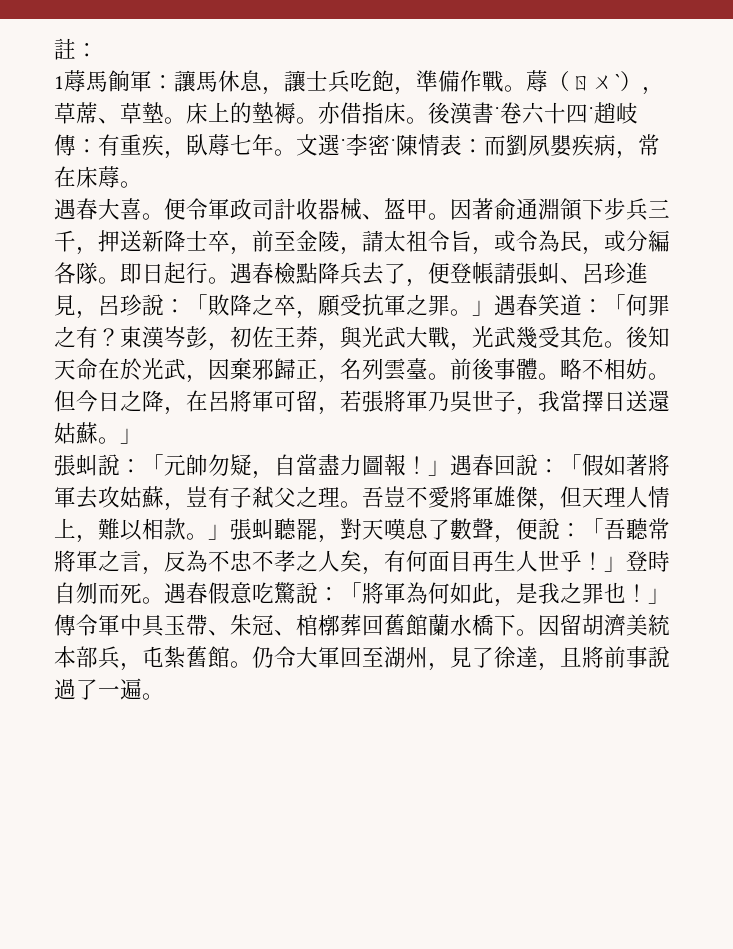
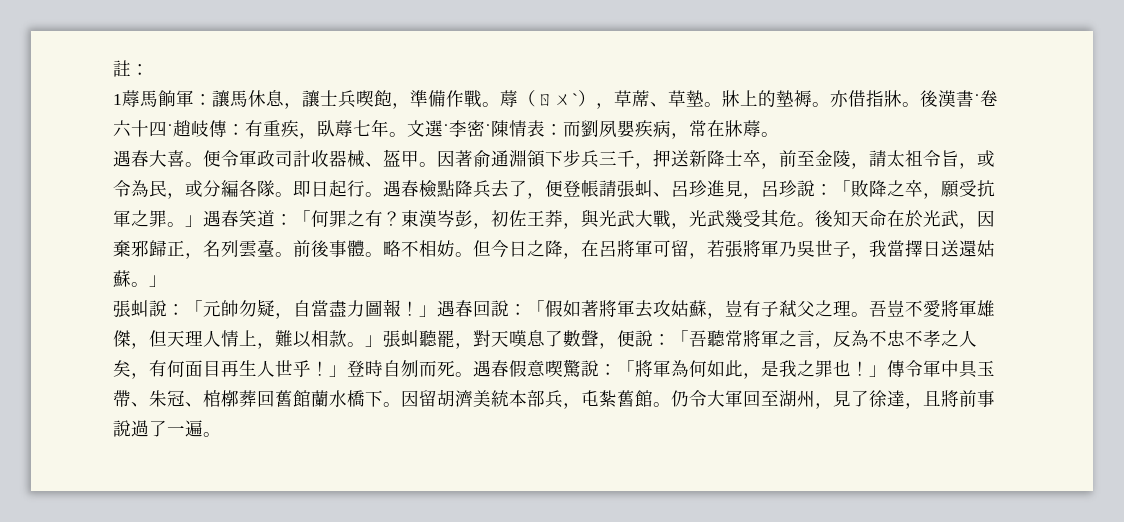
[350,70,372,91] 吃 -> [356,90,374,107] 喫
[186,102,208,124] 床 -> [722,90,740,107] 牀
[384,102,406,124] 床 -> [884,90,902,107] 牀
[76,166,98,188] 床 -> [725,120,743,137] 牀
[252,582,274,603] 吃 -> [545,360,563,377] 喫

